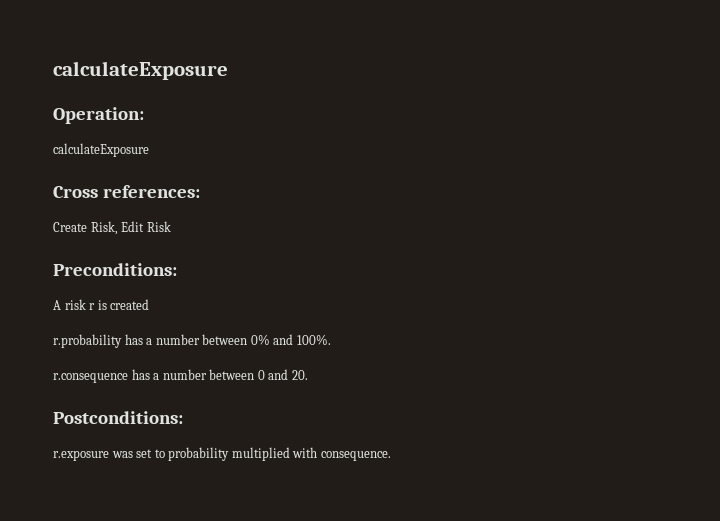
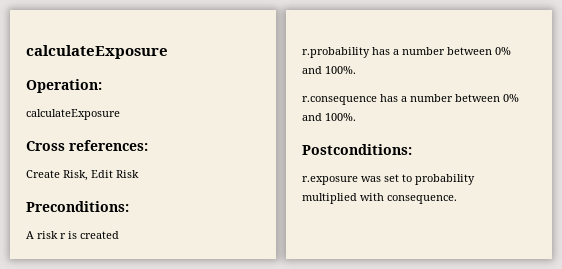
[257,369,308,380] 0 and 20. -> [503,94,519,102] [302,113,356,121] 0% and 100%.

